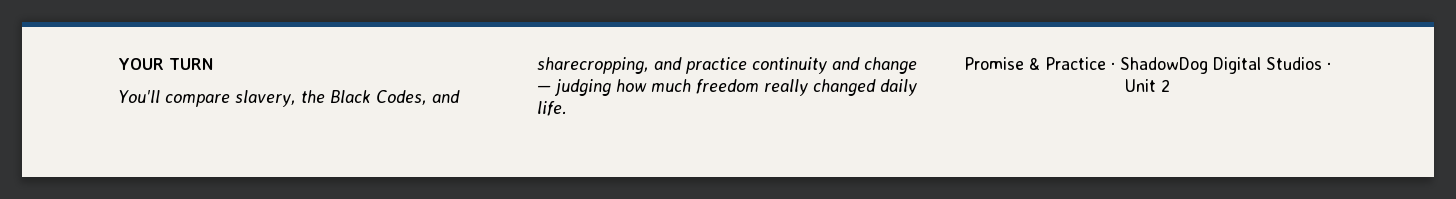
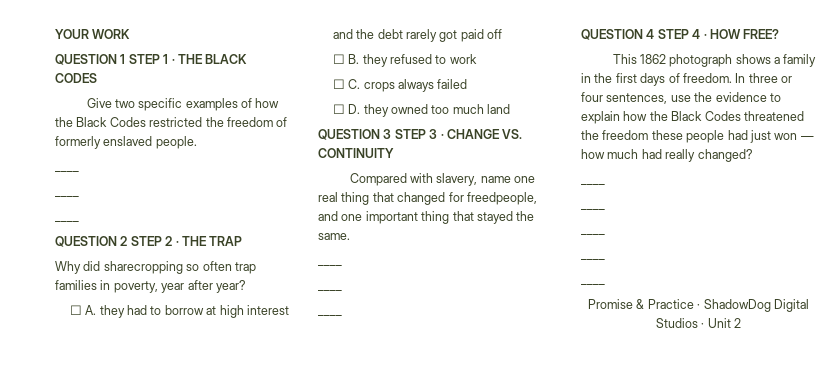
[169,58,213,70] [118,90,460,107] [537,57,917,74] [537,79,917,96] [537,101,567,116] TURN // You'll compare slavery, the Black Codes, and sharecropping, and practice continuity and change — judging how much freedom really changed daily life. -> [92,29,131,39] [55,54,248,65] [55,73,97,83] [86,98,280,111] [55,117,288,127] [55,136,197,149] [55,171,79,172] [55,196,79,197] [55,221,79,222] [55,236,243,247] [55,261,256,274] [55,280,246,293] [69,305,289,318] [332,29,503,42] [332,54,477,67] [332,79,468,92] [332,104,511,117] [318,129,523,140] [318,148,394,158] [349,173,536,186] [318,192,537,205] [318,211,535,224] [318,233,350,240] [318,265,342,266] [318,290,342,291] [318,315,342,316] [581,29,780,40] [612,54,817,67] [581,73,792,86] [581,92,781,104] [581,111,804,124] [581,130,814,143] [581,149,753,162] [581,184,605,185] [581,209,605,210] [581,234,605,235] [581,259,605,260] [581,284,605,285] WORK // QUESTION 1 STEP 1 · THE BLACK CODES // Give two specific examples of how the Black Codes restricted the freedom of formerly enslaved people. // ____ // ____ // ____ // QUESTION 2 STEP 2 · THE TRAP // Why did sharecropping so often trap families in poverty, year after year? // ☐ A. they had to borrow at high interest and the debt rarely got paid off // ☐ B. they refused to work // ☐ C. crops always failed // ☐ D. they owned too much land // QUESTION 3 STEP 3 · CHANGE VS. CONTINUITY // Compared with slavery, name one real thing that changed for freedpeople, and one important thing that stayed the same. // ____ // ____ // ____ // QUESTION 4 STEP 4 · HOW FREE? // This 1862 photograph shows a family in the first days of freedom. In three or four sentences, use the evidence to explain how the Black Codes threatened the freedom these people had just won — how much had really changed? // ____ // ____ // ____ // ____ // ____

